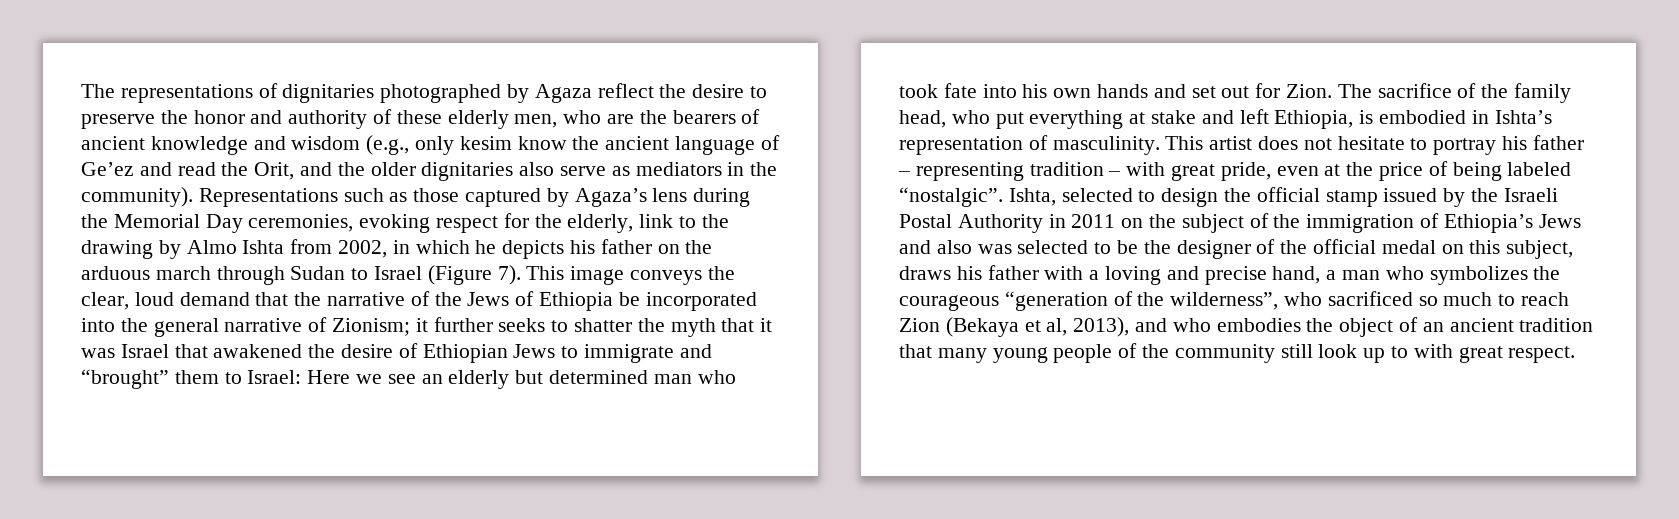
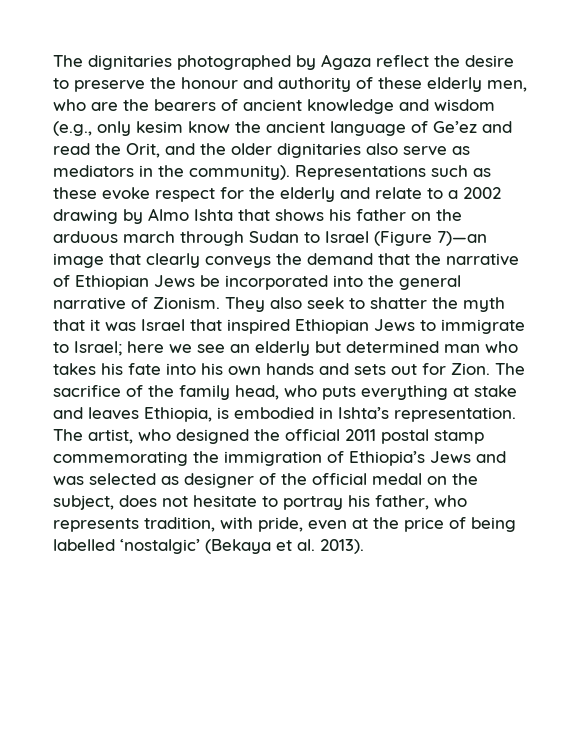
[81,83,278,103] The representations of -> [53,55,83,67] The
[193,110,245,124] honor -> [181,77,238,89] honour
[413,188,751,207] [81,213,729,233] [81,239,565,259] those captured by Agaza’s lens during the Memorial Day ceremonies, evoking respect for the elderly, link to the drawing by Almo Ishta from 2002, in which he depicts -> [53,187,501,202] [53,208,324,224] these evoke respect for the elderly and relate to a 2002 drawing by Almo Ishta that shows
[497,265,735,285] [81,292,174,310] 7). This image conveys the clear, loud -> [437,231,487,246] [53,253,302,268] 7)—an image that clearly conveys the
[434,291,614,311] the Jews of Ethiopia -> [75,275,195,290] Ethiopian Jews
[332,317,546,336] Zionism; it further seeks -> [153,297,344,312] Zionism. They also seek
[213,343,712,363] [81,369,351,389] awakened the desire of Ethiopian Jews to immigrate and “brought” them to Israel: Here -> [227,319,525,334] [53,341,164,356] inspired Ethiopian Jews to immigrate to Israel; here
[899,84,938,98] took -> [53,363,123,375] takes his
[1191,86,1216,98] set -> [354,364,386,375] sets
[995,112,1024,129] put -> [322,386,356,400] puts
[1239,109,1269,124] left -> [88,407,139,420] leaves
[899,135,1253,155] representation of masculinity. This artist -> [394,407,516,422] [53,429,484,444] [53,451,506,466] [53,473,478,488] [53,495,114,510] representation. The artist, who designed the official 2011 postal stamp commemorating the immigration of Ethiopia’s Jews and was selected as designer of the official medal on the subject,
[1532,135,1584,150] [898,162,1216,181] father – representing tradition – with great -> [375,495,467,510] [53,517,253,532] father, who represents tradition, with
[1507,162,1572,176] [899,187,1558,207] [899,213,1581,233] [899,239,1574,259] [899,265,1561,285] [899,291,1570,311] [899,317,1594,337] [899,343,1576,363] labeled “nostalgic”. Ishta, selected to design the official stamp issued by the Israeli Postal Authority in 2011 on the subject of the immigration of Ethiopia’s Jews and also was selected to be the designer of the official medal on this subject, draws his father with a loving and precise hand, a man who symbolizes the courageous “generation of the wilderness”, who sacrificed so much to reach Zion (Bekaya et al, 2013), and who embodies the object of an ancient tradition that many young people of the community still look up to with great respect. -> [53,539,364,554] labelled ‘nostalgic’ (Bekaya et al. 2013).

